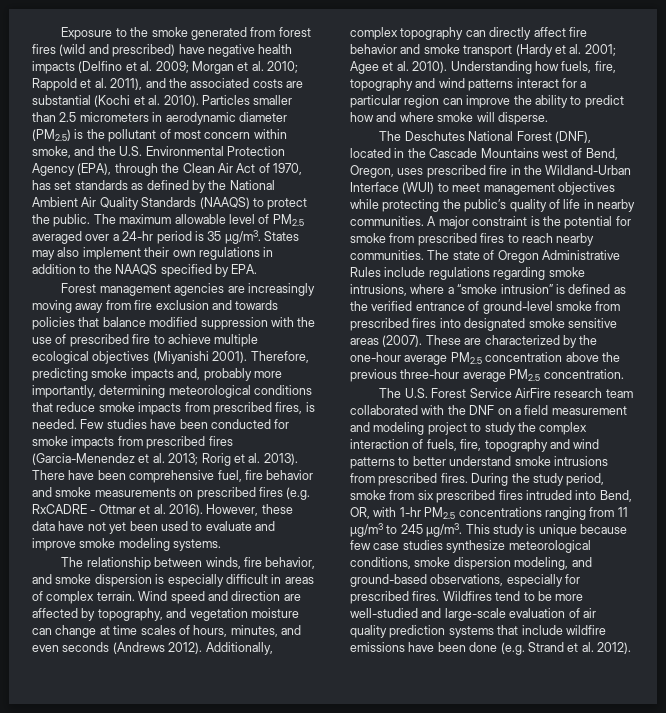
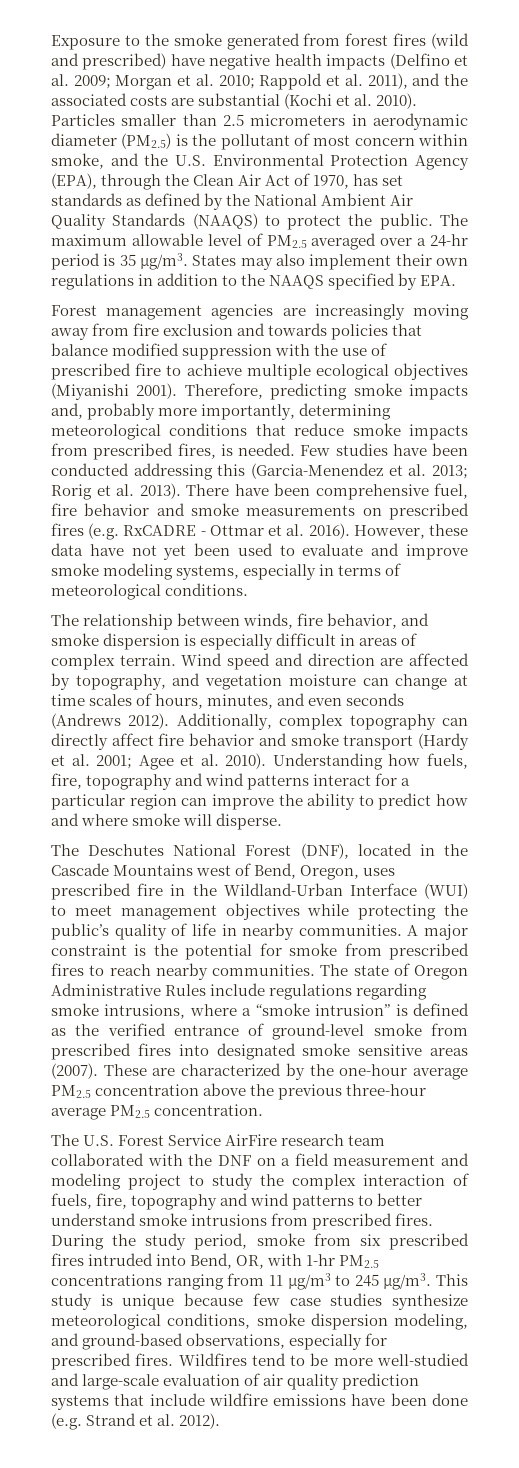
[274,419,290,429] [32,436,233,449] for smoke impacts from prescribed fires -> [133,463,246,480] addressing this
[173,539,222,551] systems. -> [176,563,402,580] [51,583,249,600] systems, especially in terms of meteorological conditions.

